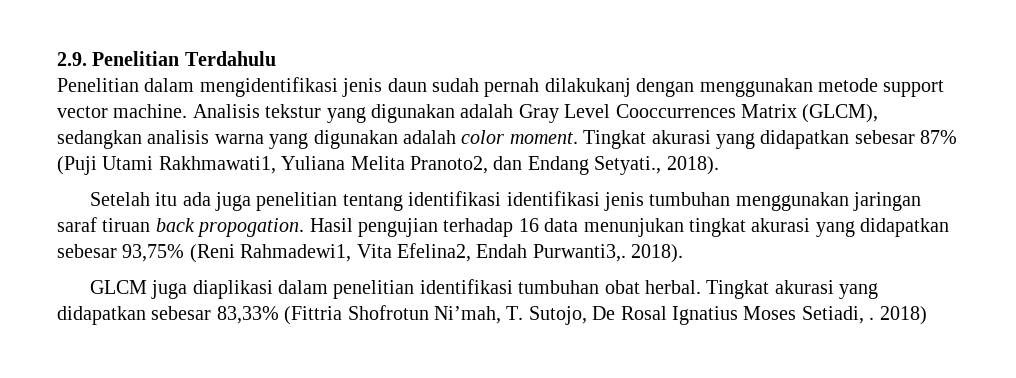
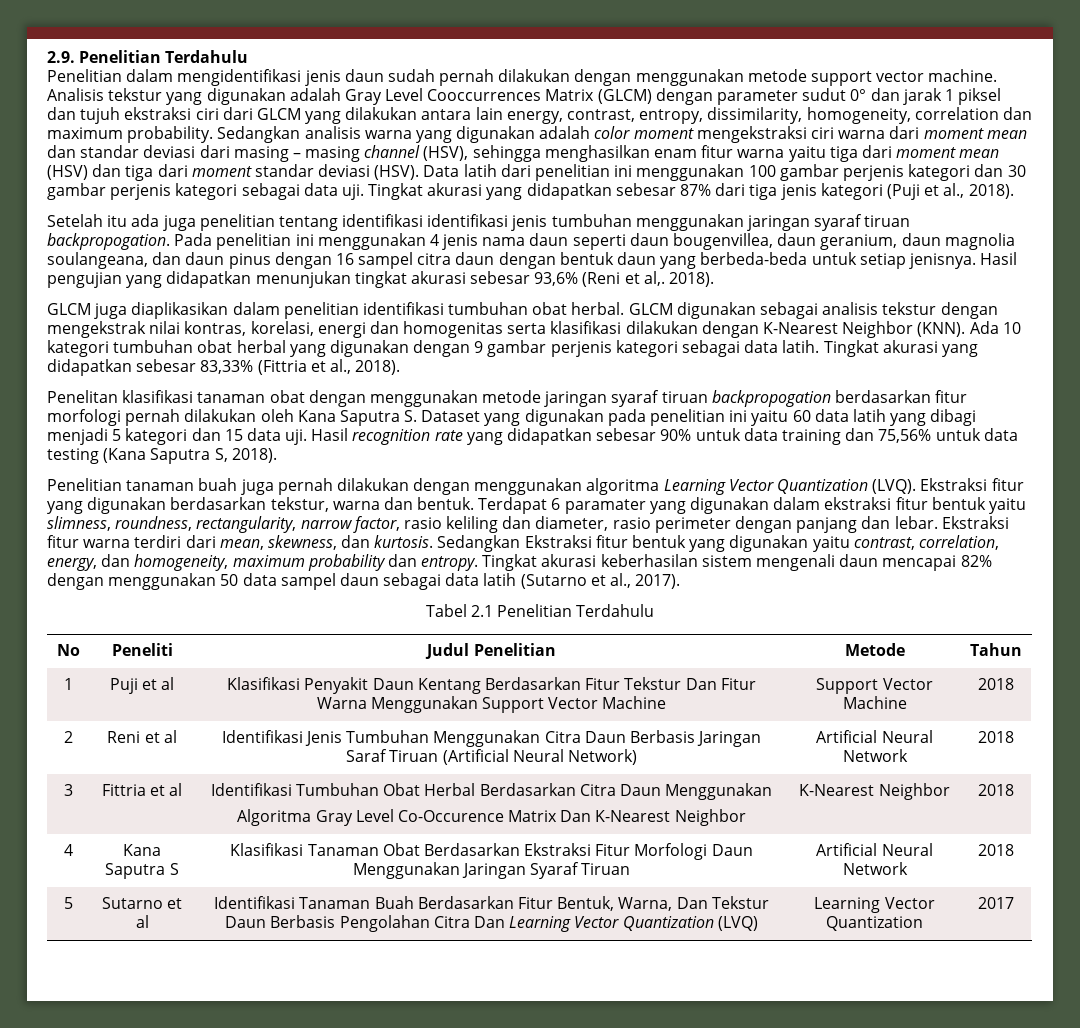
[544,78,631,97] dilakukanj -> [498,69,571,82] dilakukan
[802,104,879,123] [57,130,142,149] (GLCM), sedangkan -> [597,88,1002,105] [47,107,1032,124] [47,126,301,143] (GLCM) dengan parameter sudut 0° dan jarak 1 piksel dan tujuh ekstraksi ciri dari GLCM yang dilakukan antara lain energy, contrast, entropy, dissimilarity, homogeneity, correlation dan maximum probability. Sedangkan
[509,132,578,144] moment. -> [633,126,1027,143] [47,145,1000,162] [47,164,1026,181] [47,183,364,200] moment mengekstraksi ciri warna dari moment mean dan standar deviasi dari masing – masing channel (HSV), sehingga menghasilkan enam fitur warna yaitu tiga dari moment mean (HSV) dan tiga dari moment standar deviasi (HSV). Data latih dari penelitian ini menggunakan 100 gambar perjenis kategori dan 30 gambar perjenis kategori sebagai data uji.
[57,156,662,175] (Puji Utami Rakhmawati1, Yuliana Melita Pranoto2, dan Endang Setyati., -> [715,183,965,200] dari tiga jenis kategori (Puji et al.,
[57,217,950,237] [57,243,626,263] saraf tiruan back propogation. Hasil pengujian terhadap 16 data menunjukan tingkat akurasi yang didapatkan sebesar 93,75% (Reni Rahmadewi1, Vita Efelina2, Endah Purwanti3,. -> [814,214,911,231] [47,233,1015,250] [47,252,1018,269] [47,271,665,288] syaraf tiruan backpropogation. Pada penelitian ini menggunakan 4 jenis nama daun seperti daun bougenvillea, daun geranium, daun magnolia soulangeana, dan daun pinus dengan 16 sampel citra daun dengan bentuk daun yang berbeda-beda untuk setiap jenisnya. Hasil pengujian yang didapatkan menunjukan tingkat akurasi sebesar 93,6% (Reni et al,.
[192,280,273,299] diaplikasi -> [131,302,229,319] diaplikasikan
(701, 287) none -> [628,302,998,319] [47,321,1021,338] [47,340,820,357] GLCM digunakan sebagai analisis tekstur dengan mengekstrak nilai kontras, korelasi, energi dan homogenitas serta klasifikasi dilakukan dengan K-Nearest Neighbor (KNN). Ada 10 kategori tumbuhan obat herbal yang digunakan dengan 9 gambar perjenis kategori sebagai data latih.
[347,305,927,325] Shofrotun Ni’mah, T. Sutojo, De Rosal Ignatius Moses Setiadi, . 2018) -> [310,359,401,375] [47,390,968,407] [47,409,977,426] [47,428,1018,445] [47,448,277,464] [47,478,1024,495] [47,497,1026,514] [47,516,1009,533] [47,535,999,552] [47,554,992,571] [47,573,681,590] [425,604,655,617] [57,644,80,656] [111,643,173,656] [425,643,556,659] [844,643,905,656] [970,643,1023,656] [64,678,73,690] [109,677,175,694] [227,677,756,694] [316,696,667,713] [816,678,933,694] [842,696,907,709] [978,678,1014,690] [64,731,73,743] [107,730,177,743] [221,730,762,747] [346,749,637,765] [816,730,933,743] [842,749,908,762] [978,731,1014,743] [64,784,73,796] [101,783,183,796] [210,783,773,800] [237,809,746,826] [799,783,950,800] [978,784,1014,796] [64,844,73,856] [123,844,161,856] [105,863,179,879] [230,843,753,860] [352,862,631,879] [816,843,933,856] [842,862,908,875] [978,844,1014,856] [64,897,73,909] [101,897,183,909] [135,915,149,928] [214,896,769,911] [225,915,758,932] [814,897,935,913] [826,916,923,931] [978,897,1014,909] et al., 2018). // Penelitan klasifikasi tanaman obat dengan menggunakan metode jaringan syaraf tiruan backpropogation berdasarkan fitur morfologi pernah dilakukan oleh Kana Saputra S. Dataset yang digunakan pada penelitian ini yaitu 60 data latih yang dibagi menjadi 5 kategori dan 15 data uji. Hasil recognition rate yang didapatkan sebesar 90% untuk data training dan 75,56% untuk data testing (Kana Saputra S, 2018). // Penelitian tanaman buah juga pernah dilakukan dengan menggunakan algoritma Learning Vector Quantization (LVQ). Ekstraksi fitur yang digunakan berdasarkan tekstur, warna dan bentuk. Terdapat 6 paramater yang digunakan dalam ekstraksi fitur bentuk yaitu slimness, roundness, rectangularity, narrow factor, rasio keliling dan diameter, rasio perimeter dengan panjang dan lebar. Ekstraksi fitur warna terdiri dari mean, skewness, dan kurtosis. Sedangkan Ekstraksi fitur bentuk yang digunakan yaitu contrast, correlation, energy, dan homogeneity, maximum probability dan entropy. Tingkat akurasi keberhasilan sistem mengenali daun mencapai 82% dengan menggunakan 50 data sampel daun sebagai data latih (Sutarno et al., 2017). // Tabel 2.1 Penelitian Terdahulu // No | Peneliti | Judul Penelitian | Metode | Tahun // 1 | Puji et al | Klasifikasi Penyakit Daun Kentang Berdasarkan Fitur Tekstur Dan Fitur Warna Menggunakan Support Vector Machine | Support Vector Machine | 2018 // 2 | Reni et al | Identifikasi Jenis Tumbuhan Menggunakan Citra Daun Berbasis Jaringan Saraf Tiruan (Artificial Neural Network) | Artificial Neural Network | 2018 // 3 | Fittria et al | Identifikasi Tumbuhan Obat Herbal Berdasarkan Citra Daun Menggunakan // Algoritma Gray Level Co-Occurence Matrix Dan K-Nearest Neighbor | K-Nearest Neighbor | 2018 // 4 | Kana Saputra S | Klasifikasi Tanaman Obat Berdasarkan Ekstraksi Fitur Morfologi Daun Menggunakan Jaringan Syaraf Tiruan | Artificial Neural Network | 2018 // 5 | Sutarno et al | Identifikasi Tanaman Buah Berdasarkan Fitur Bentuk, Warna, Dan Tekstur Daun Berbasis Pengolahan Citra Dan Learning Vector Quantization (LVQ) | Learning Vector Quantization | 2017

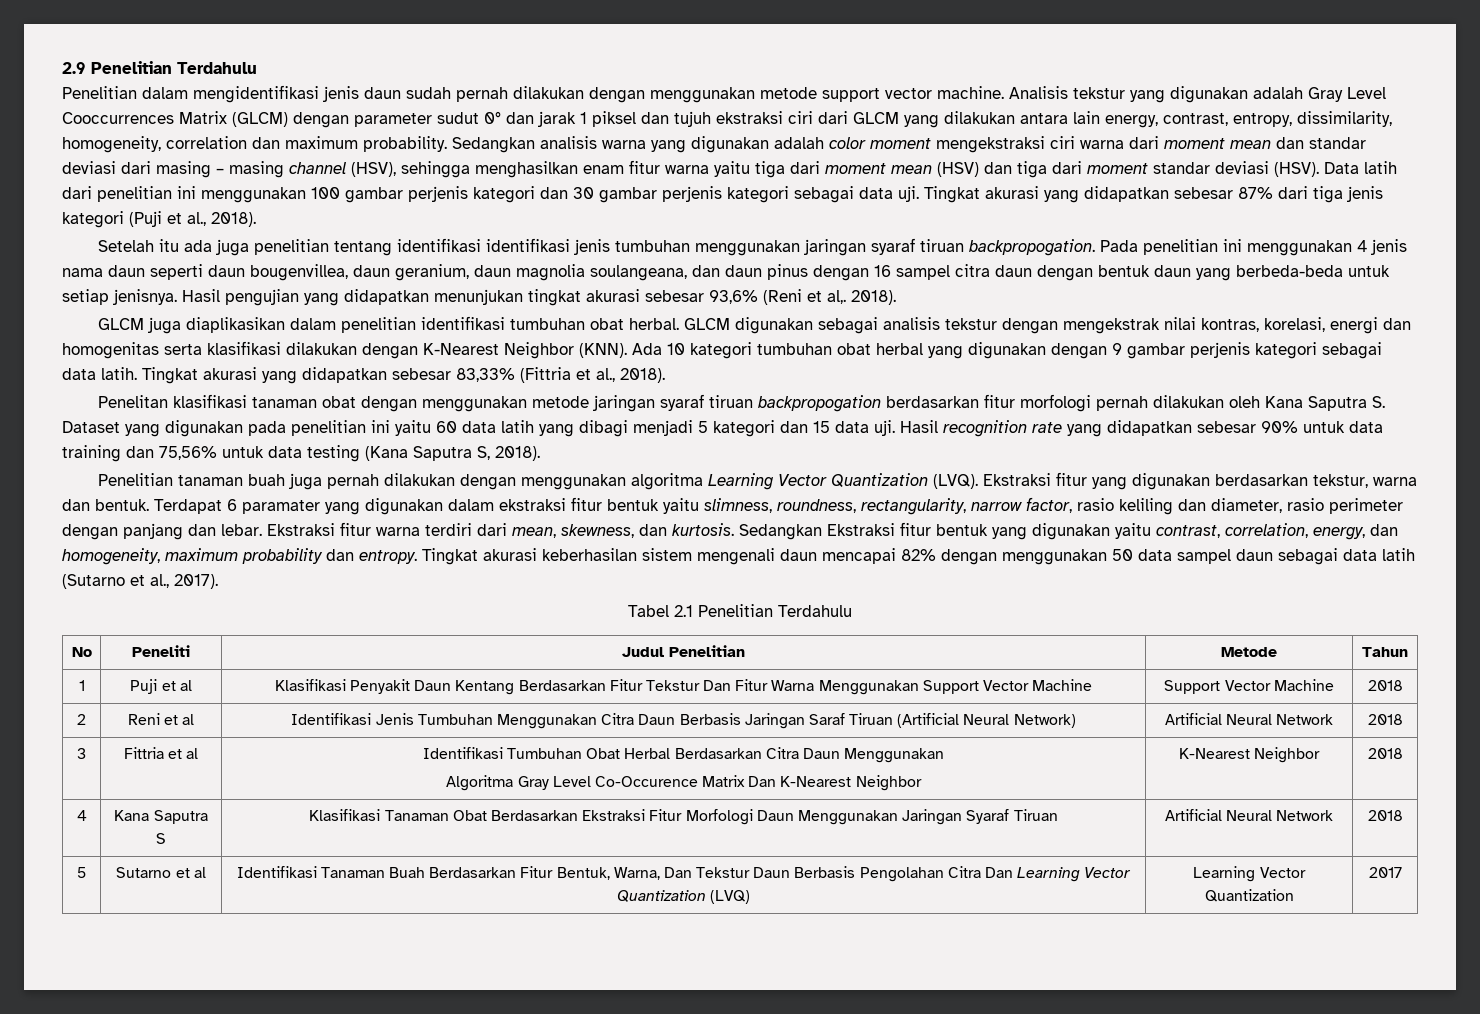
[47,51,75,63] 2.9. -> [62,62,86,74] 2.9

